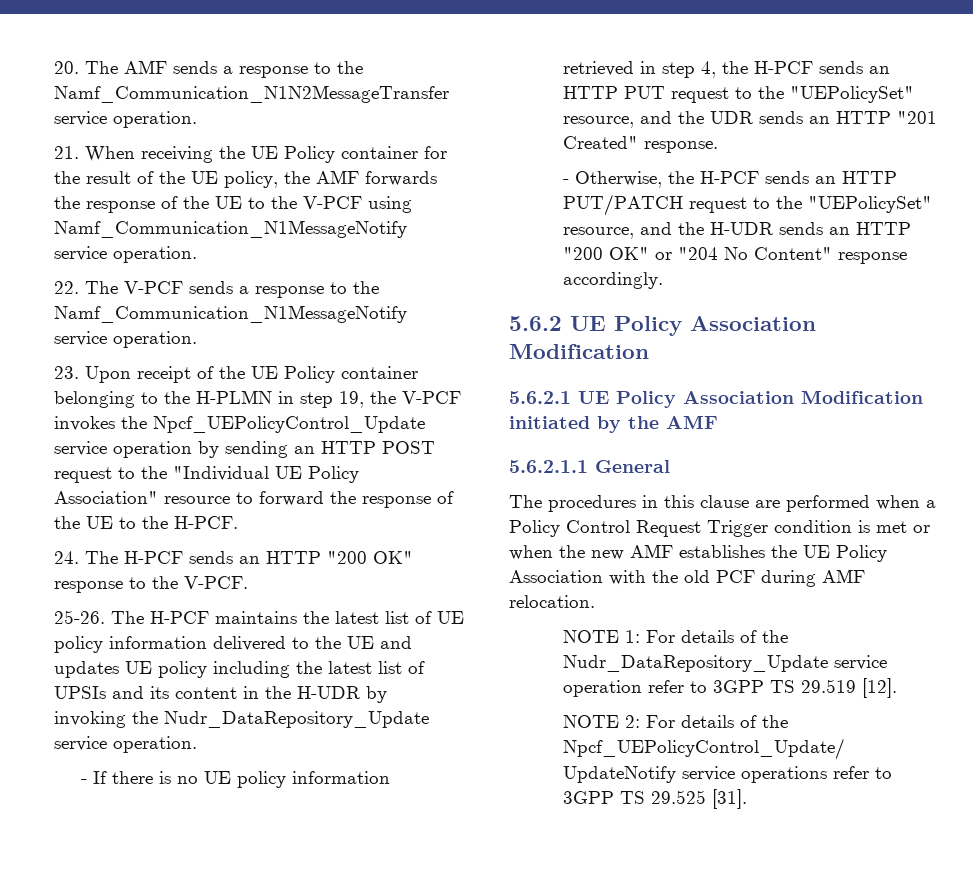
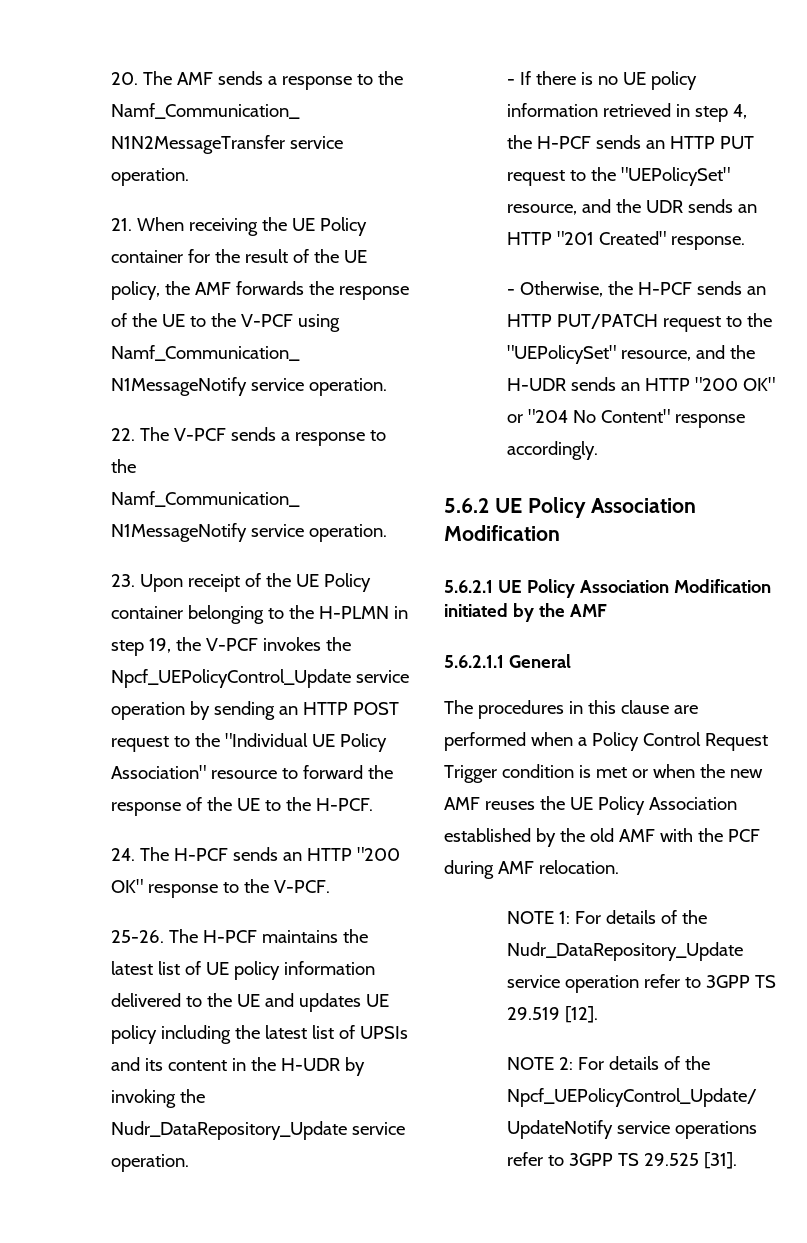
[679,545,765,558] establishes -> [484,801,535,810] reuses
(603, 576) none -> [444,828,655,847] established by the old AMF
[684,570,710,583] old -> (723, 835) none

